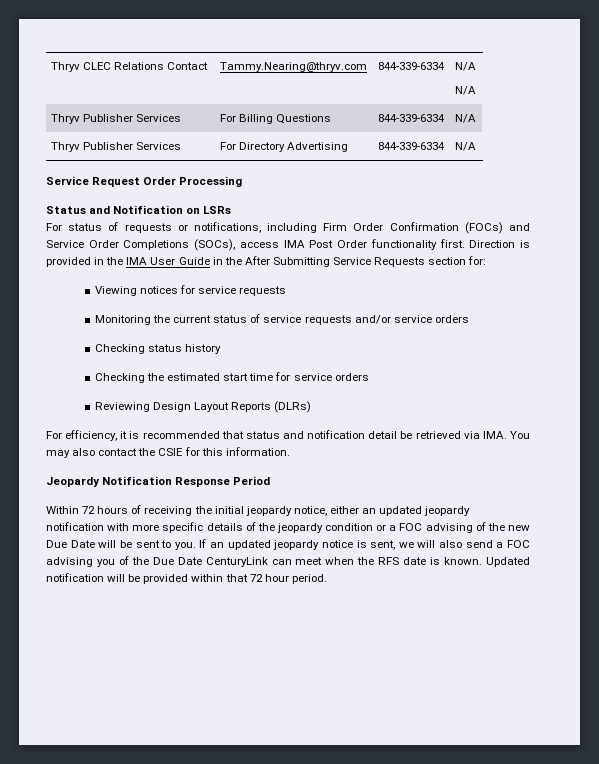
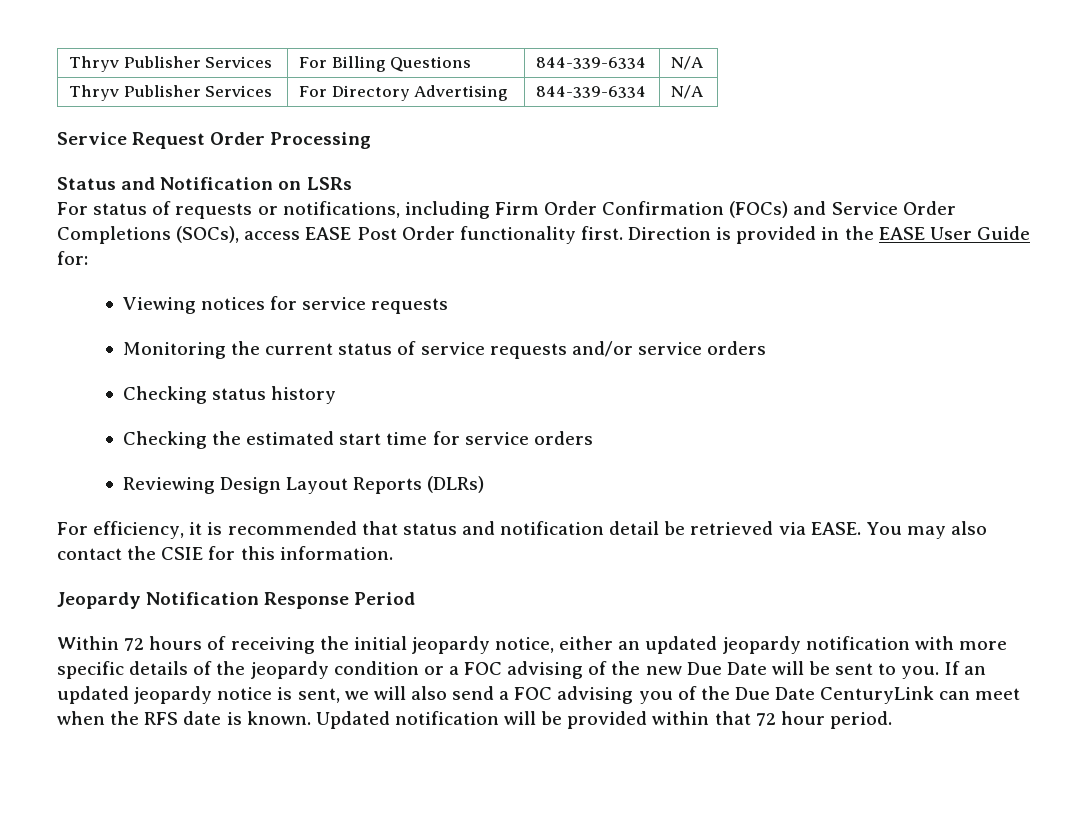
[50,62,209,72] [219,62,367,72] [377,62,445,70] [454,62,476,71] [454,86,476,95] [50,114,80,124] Thryv CLEC Relations Contact | Tammy.Nearing@thryv.com | 844-339-6334 | N/A // N/A // Thryv -> [69,56,120,72] Thryv
[283,240,305,248] IMA -> [305,227,352,240] EASE
[126,257,148,265] IMA -> [878,227,925,240] EASE
[212,256,467,267] in the After Submitting Service Requests section -> (1030, 233) none
[482,431,507,439] IMA. -> [810,522,861,535] EASE.

